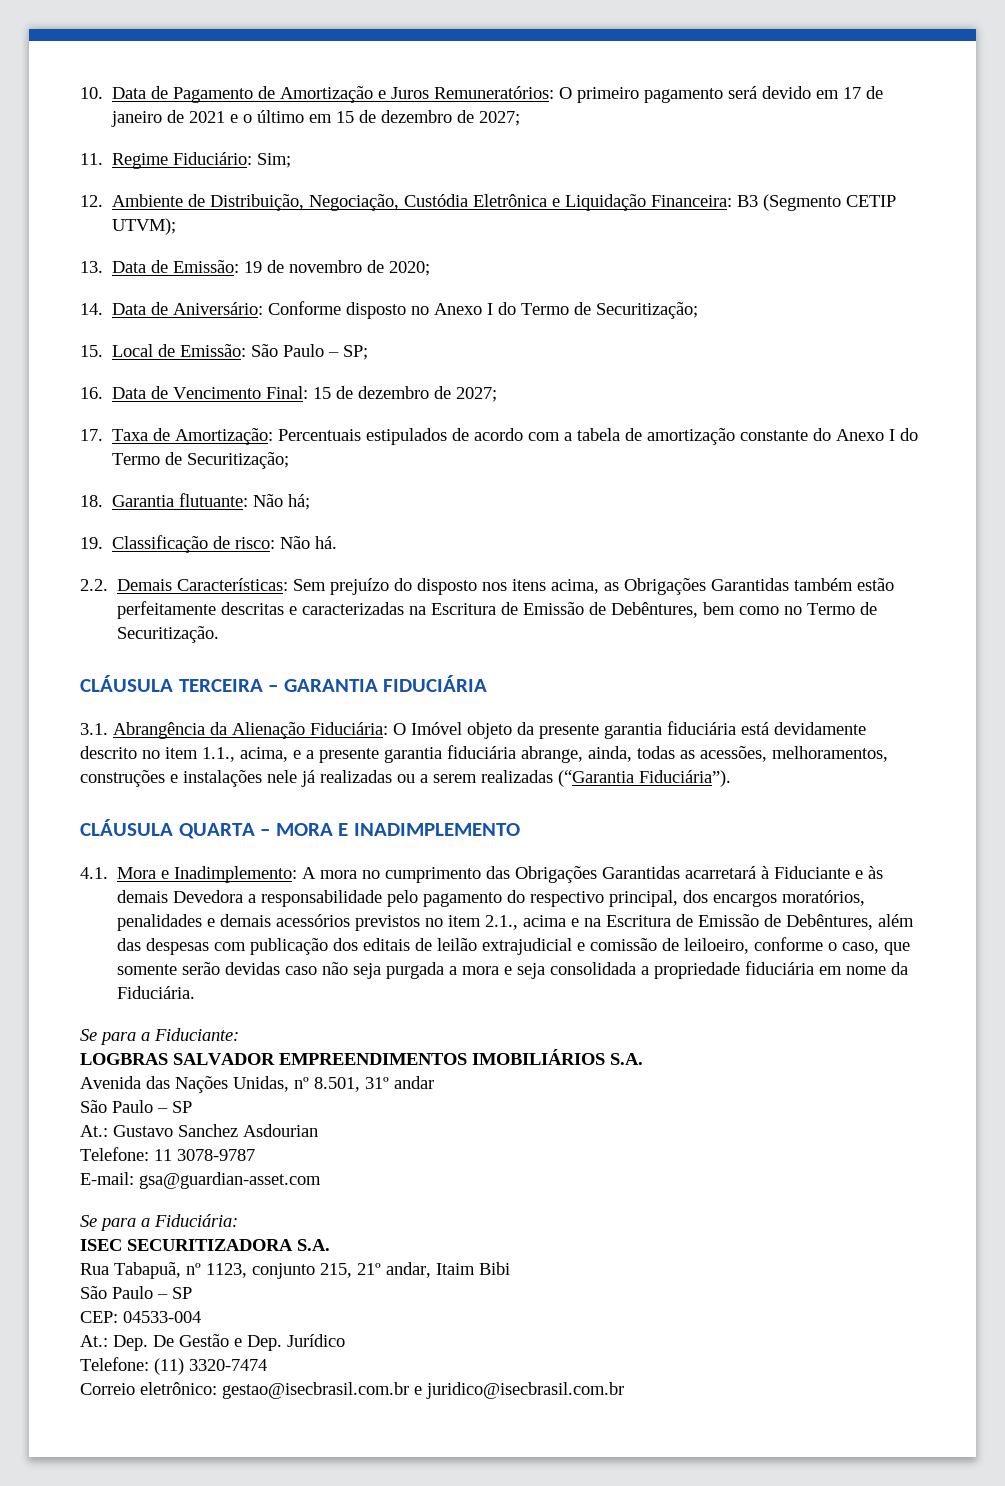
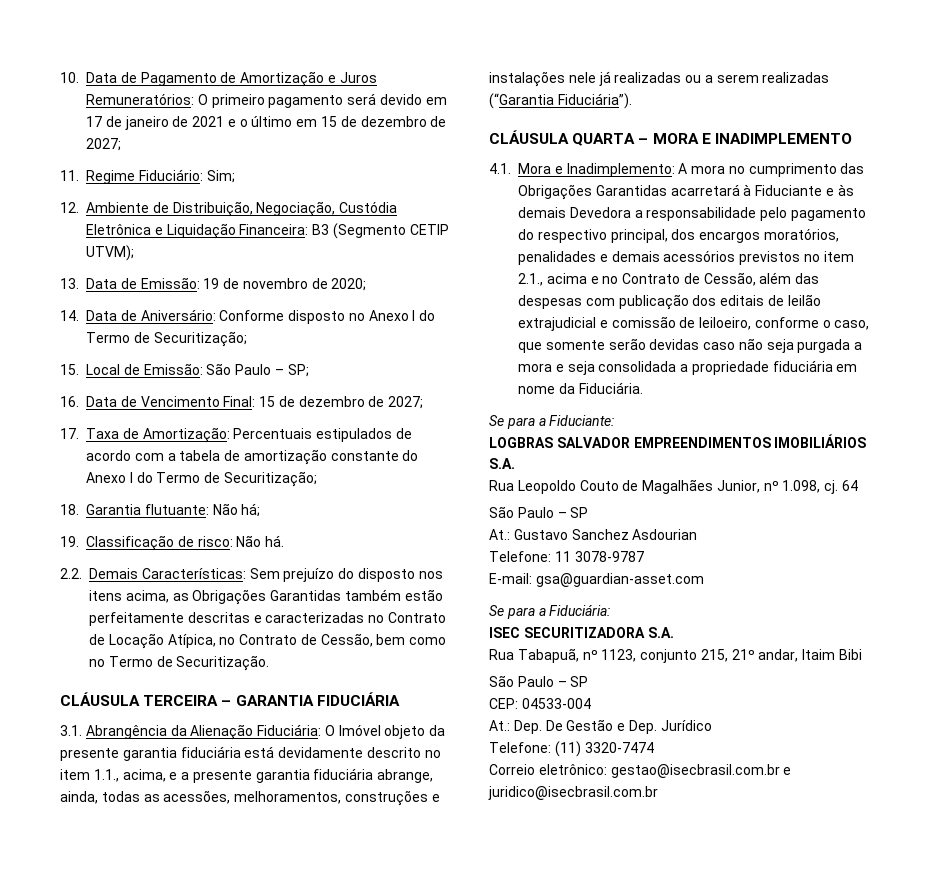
[409,602,699,618] na Escritura de Emissão de Debêntures, -> [368,612,446,623] [89,633,373,649] no Contrato de Locação Atípica, no Contrato de Cessão,
[584,914,874,930] na Escritura de Emissão de Debêntures, -> [602,272,756,286] no Contrato de Cessão,
[80,1076,434,1093] Avenida das Nações Unidas, nº 8.501, 31º andar -> [489,479,859,494] Rua Leopoldo Couto de Magalhães Junior, nº 1.098, cj. 64

